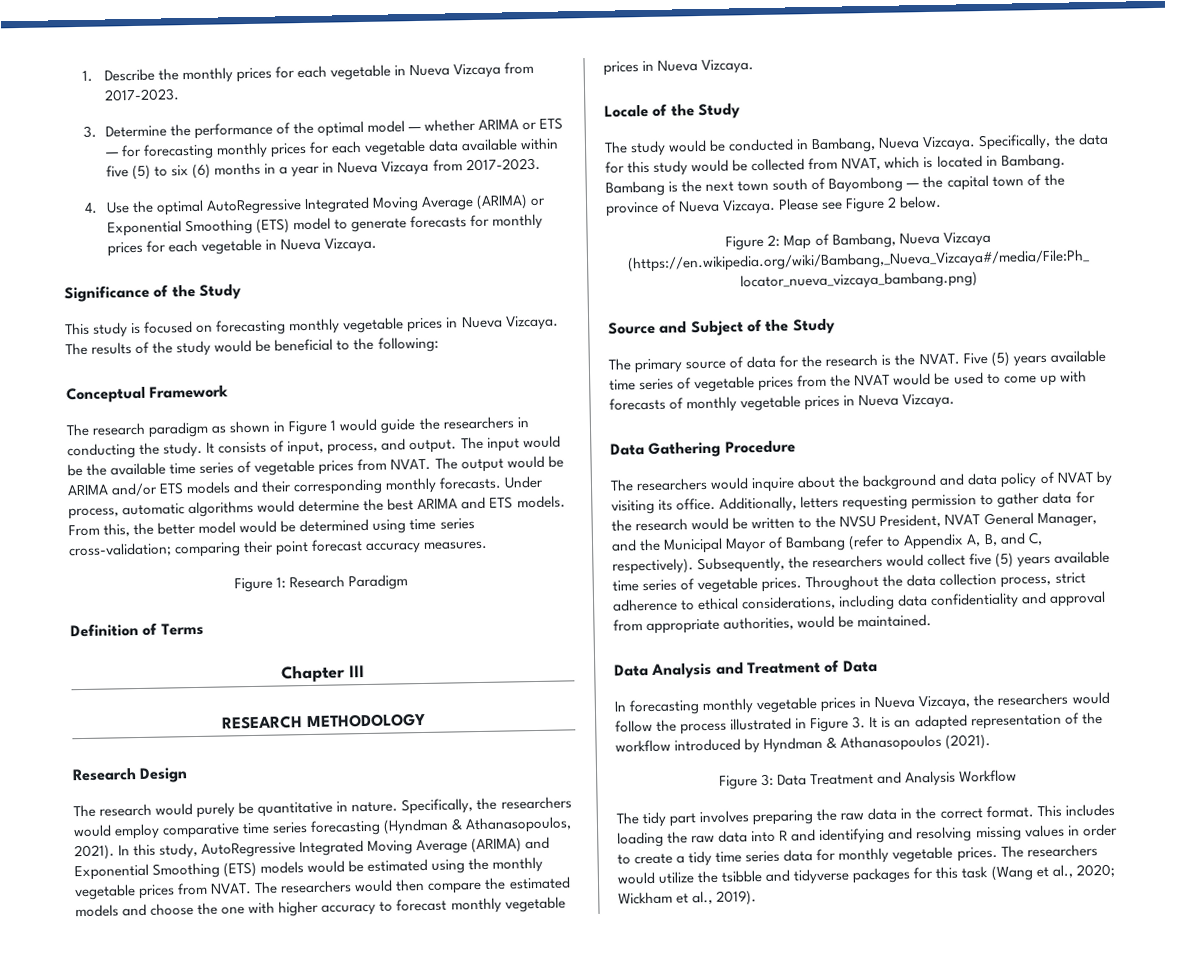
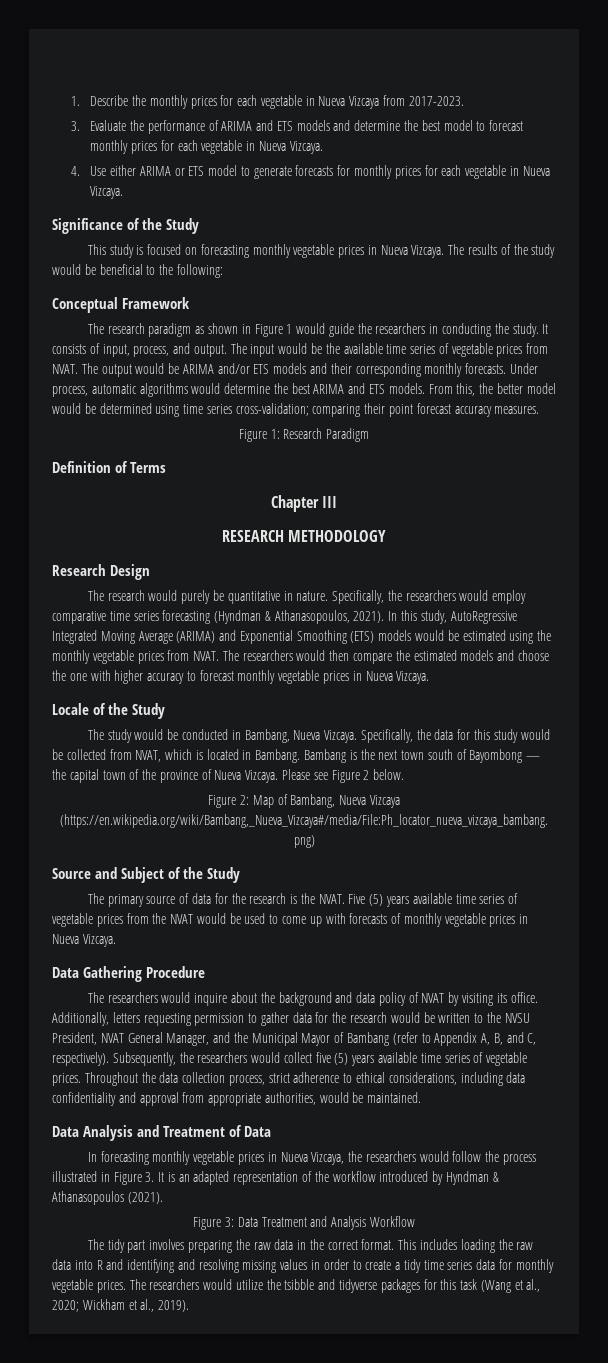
[104,125,167,138] Determine -> [90,120,127,131] Evaluate
[293,117,564,137] [105,137,560,160] [105,157,541,181] [83,194,547,216] [106,218,290,237] the optimal model — whether ARIMA or ETS — for forecasting monthly prices for each vegetable data available within five (5) to six (6) months in a year in Nueva Vizcaya from 2017-2023. // 4. Use the optimal AutoRegressive Integrated Moving Average (ARIMA) or Exponential Smoothing (ETS) -> [221,120,524,131] [90,140,323,154] [71,165,205,176] ARIMA and ETS models and determine the best model to forecast monthly prices for each vegetable in Nueva Vizcaya. // 4. Use either ARIMA or ETS

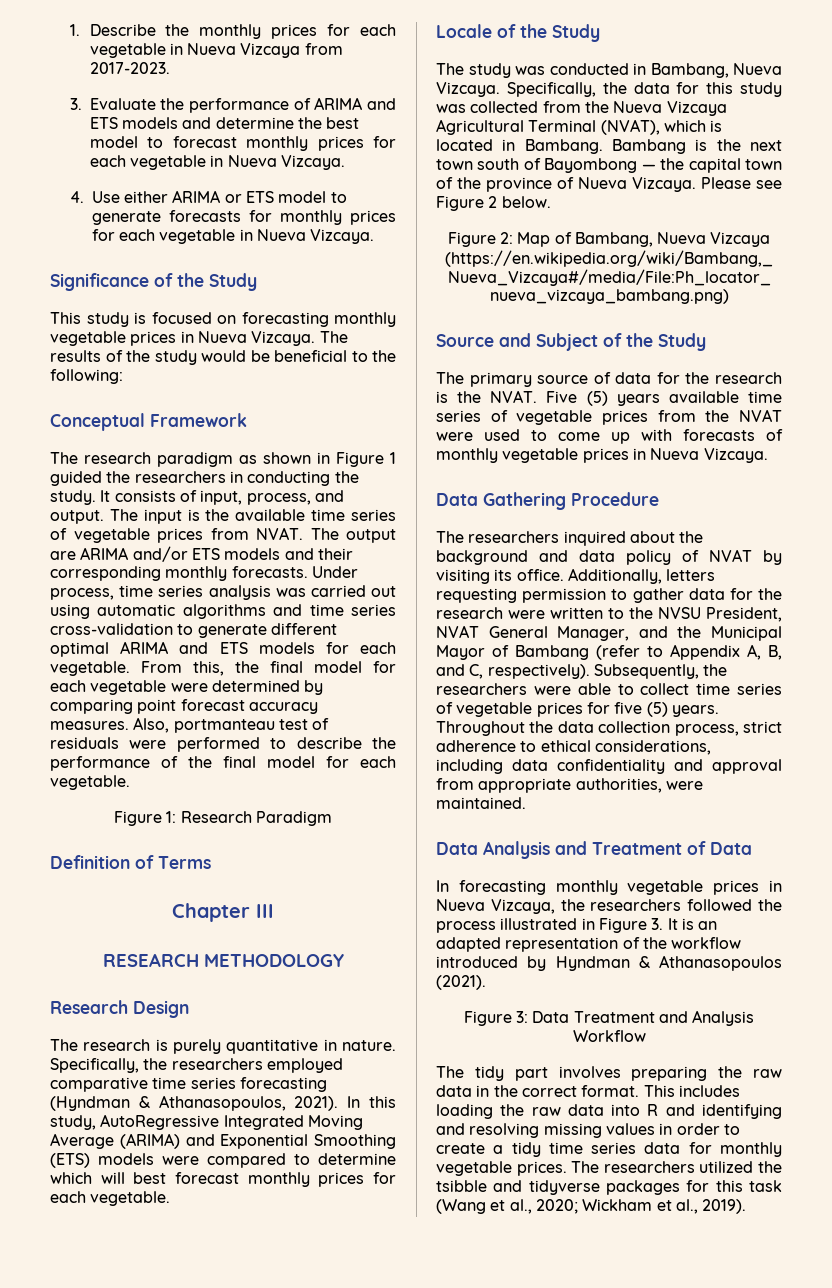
[296,323,354,337] would guide -> [50,471,102,486] guided
[278,343,323,354] would be -> [187,509,200,521] is
[135,363,180,374] would be -> [50,551,76,560] are
[91,383,556,397] [52,403,540,417] automatic algorithms would determine the best ARIMA and ETS models. From this, the better model would be determined using time series cross-validation; comparing their point forecast accuracy measures. -> [119,585,396,600] [50,604,397,619] [50,623,337,638] [50,641,396,657] [50,661,396,676] [50,680,324,695] [50,699,318,714] [50,717,330,733] [50,737,397,752] [50,756,396,771] [50,775,130,790] time series analysis was carried out using automatic algorithms and time series cross-validation to generate different optimal ARIMA and ETS models for each vegetable. From this, the final model for each vegetable were determined by comparing point forecast accuracy measures. Also, portmanteau test of residuals were performed to describe the performance of the final model for each vegetable.
[148,590,224,604] would purely be -> [155,1039,222,1054] is purely
[459,590,527,604] would employ -> [266,1058,343,1073] employed
[415,630,552,644] [52,650,549,664] [52,670,430,684] would be estimated using the monthly vegetable prices from NVAT. The researchers would then compare the estimated models and choose the one with higher accuracy to forecast monthly vegetable prices in Nueva Vizcaya. -> [162,1153,396,1168] [50,1172,397,1187] [50,1191,171,1206] were compared to determine which will best forecast monthly prices for each vegetable.
[134,729,179,740] would be -> [515,66,545,75] was
[520,729,550,740] [52,749,162,762] would be collected from NVAT, -> [436,101,727,116] [436,119,660,135] was collected from the Nueva Vizcaya Agricultural Terminal (NVAT),
[196,913,241,924] would be -> [436,432,473,441] were
[161,992,228,1006] would inquire -> [563,531,626,546] inquired
[390,1012,435,1023] would be -> [508,610,545,619] were
[251,1052,528,1066] [52,1073,81,1086] would collect five (5) years available time series of vegetable prices. -> [533,683,782,695] [436,702,719,717] were able to collect time series of vegetable prices for five (5) years.
[319,1092,364,1103] would be -> [665,781,703,790] were
[419,1151,482,1162] would follow -> [687,899,753,911] followed
[203,1279,263,1290] would utilize -> [699,1161,754,1173] utilized

